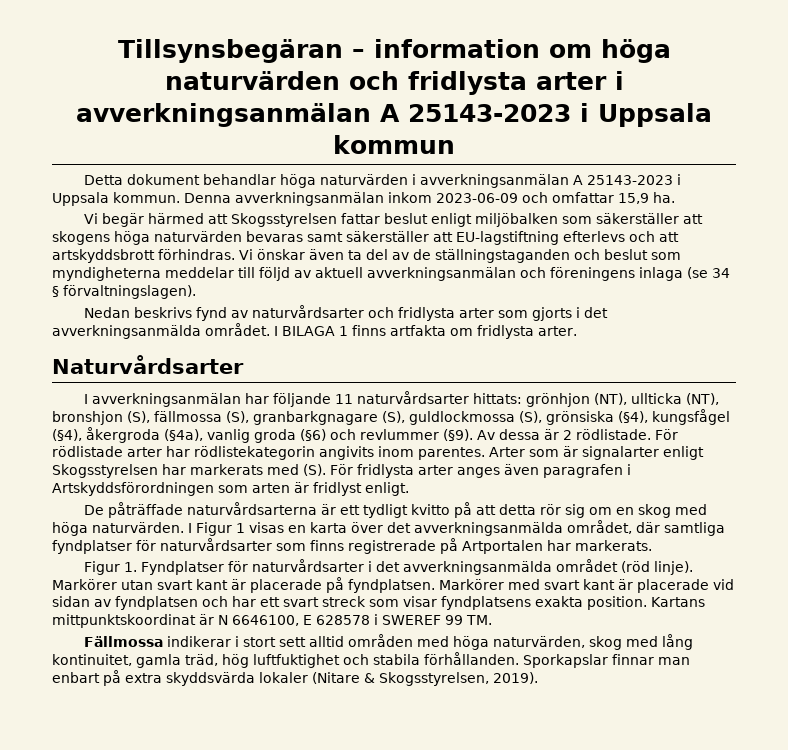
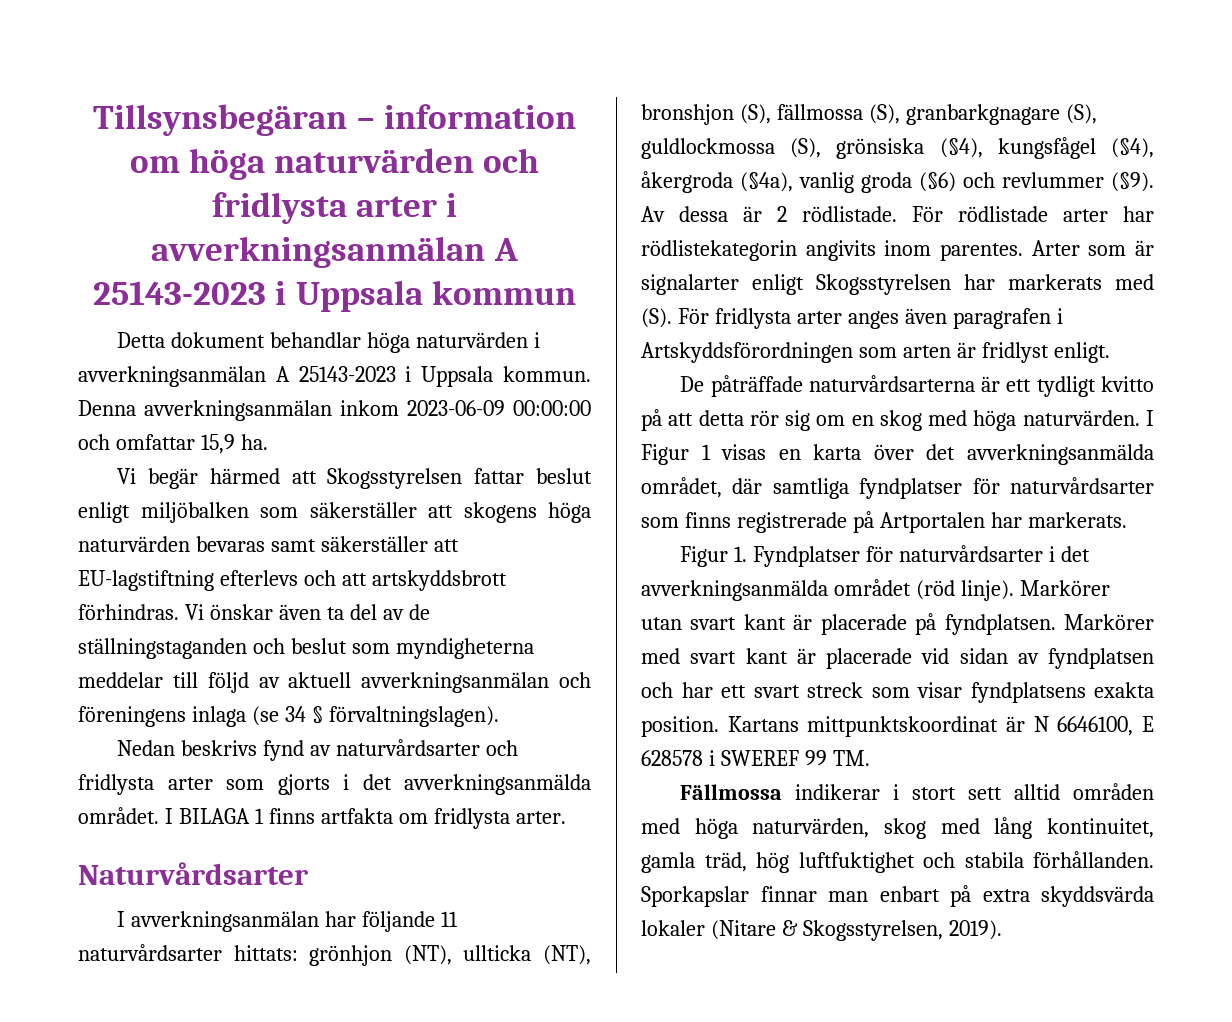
(518, 198) none -> [513,400,591,416] 00:00:00

